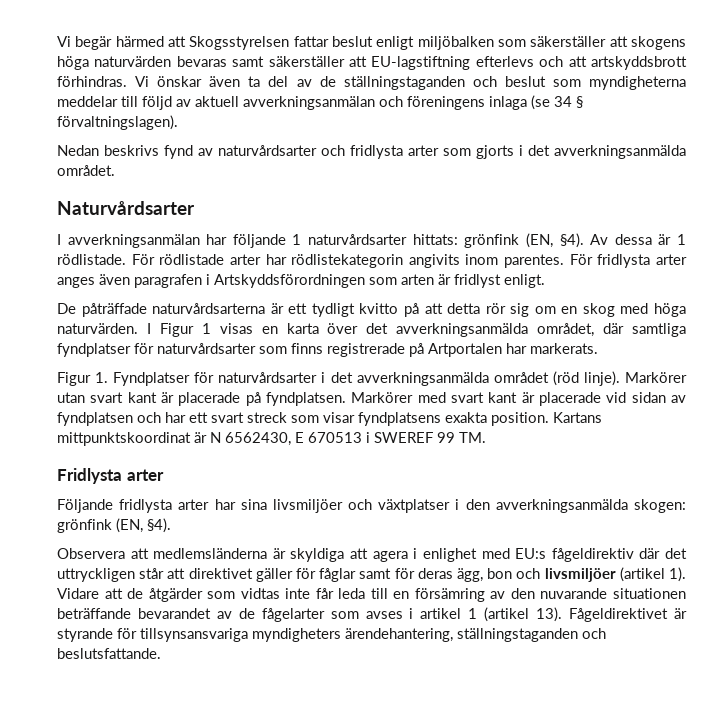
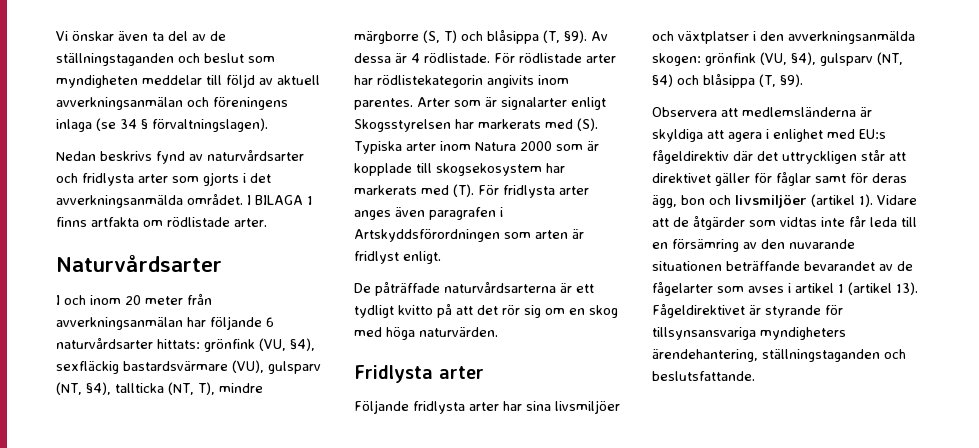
[57,36,686,50] [57,56,687,70] [57,76,150,87] Vi begär härmed att Skogsstyrelsen fattar beslut enligt miljöbalken som säkerställer att skogens höga naturvärden bevaras samt säkerställer att EU-lagstiftning efterlevs och att artskyddsbrott förhindras. Vi -> [56,31,68,41] Vi
[589,76,686,90] myndigheterna -> [56,75,138,88] myndigheten
[57,201,195,215] [57,234,61,245] // Naturvårdsarter // I -> [247,195,313,205] [56,216,267,227] [56,254,222,272] [56,293,212,305] I BILAGA 1 finns artfakta om rödlistade arter. // Naturvårdsarter // I och inom 20 meter från
[292,234,302,245] 1 -> [266,317,274,327] 6
[525,233,584,248] (EN, §4). -> [259,338,315,351] [56,360,321,374] [56,382,263,395] [354,29,587,44] (VU, §4), sexfläckig bastardsvärmare (VU), gulsparv (NT, §4), tallticka (NT, T), mindre märgborre (S, T) och blåsippa (T, §9).
[677,234,687,245] 1 -> [411,53,420,63] 4
(565, 261) none -> [417,97,606,110] [354,118,598,132] [354,141,599,154] [354,163,565,176] [354,184,474,197] Arter som är signalarter enligt Skogsstyrelsen har markerats med (S). Typiska arter inom Natura 2000 som är kopplade till skogsekosystem har markerats med (T).
[447,303,481,314] detta -> [477,305,498,315] det
[146,323,686,337] [57,343,598,357] [57,371,687,386] [57,392,686,406] [57,412,602,426] [57,432,486,446] I Figur 1 visas en karta över det avverkningsanmälda området, där samtliga fyndplatser för naturvårdsarter som finns registrerade på Artportalen har markerats. // Figur 1. Fyndplatser för naturvårdsarter i det avverkningsanmälda området (röd linje). Markörer utan svart kant är placerade på fyndplatsen. Markörer med svart kant är placerade vid sidan av fyndplatsen och har ett svart streck som visar fyndplatsens exakta position. Kartans mittpunktskoordinat är N 6562430, E 670513 i SWEREF 99 TM. -> (498, 332) none
[116,518,171,533] (EN, §4). -> [760,52,903,66] [652,73,803,88] (VU, §4), gulsparv (NT, §4) och blåsippa (T, §9).

